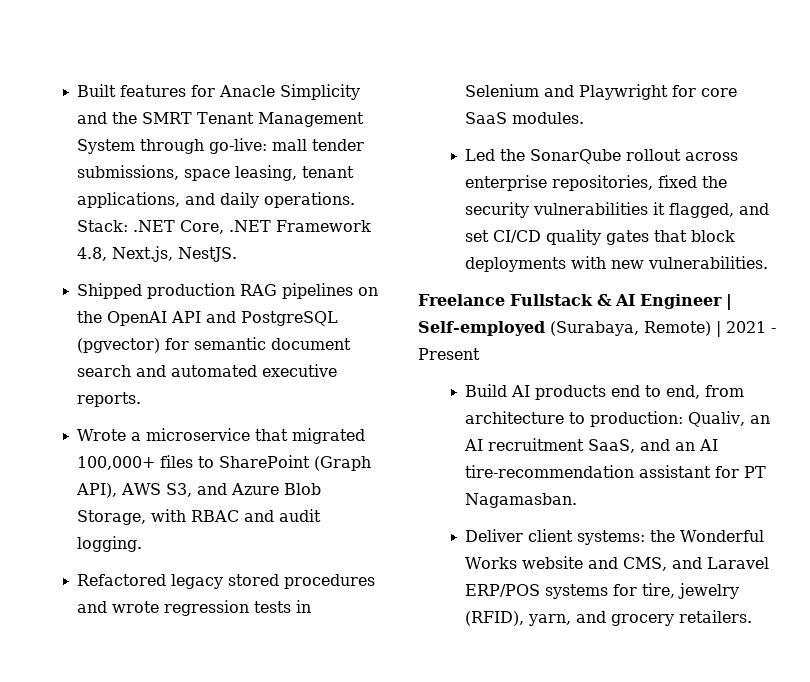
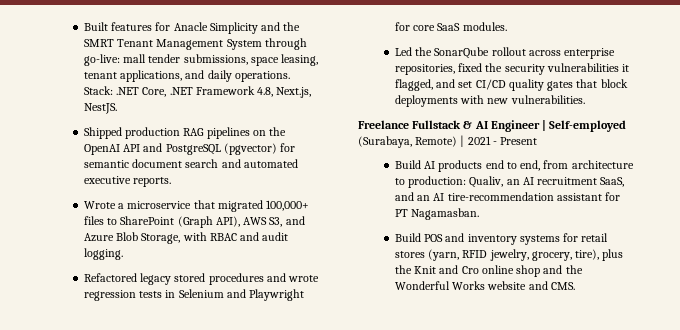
[465,529,646,545] Deliver client systems: -> [394,233,609,245] [394,249,624,261] [394,265,563,277] Build POS and inventory systems for retail stores (yarn, RFID jewelry, grocery, tire), plus the Knit and Cro online shop and
[623,557,770,571] [465,583,740,599] [465,610,753,626] CMS, and Laravel ERP/POS systems for tire, jewelry (RFID), yarn, and grocery retailers. -> [550,282,575,290] CMS.

